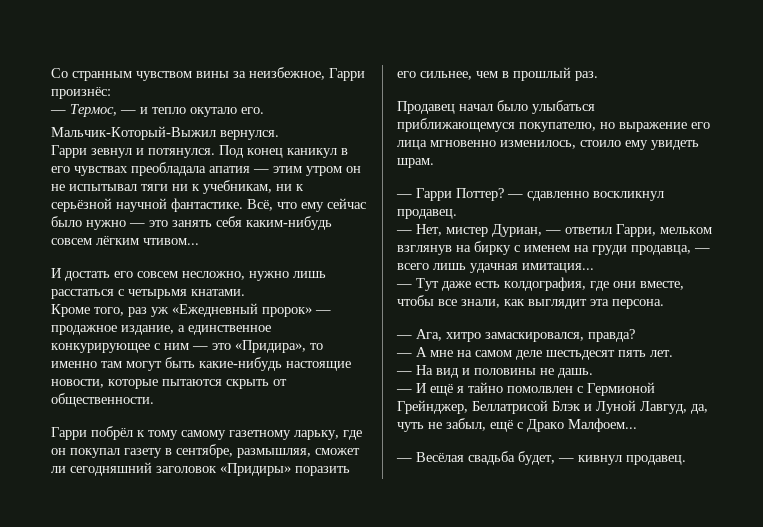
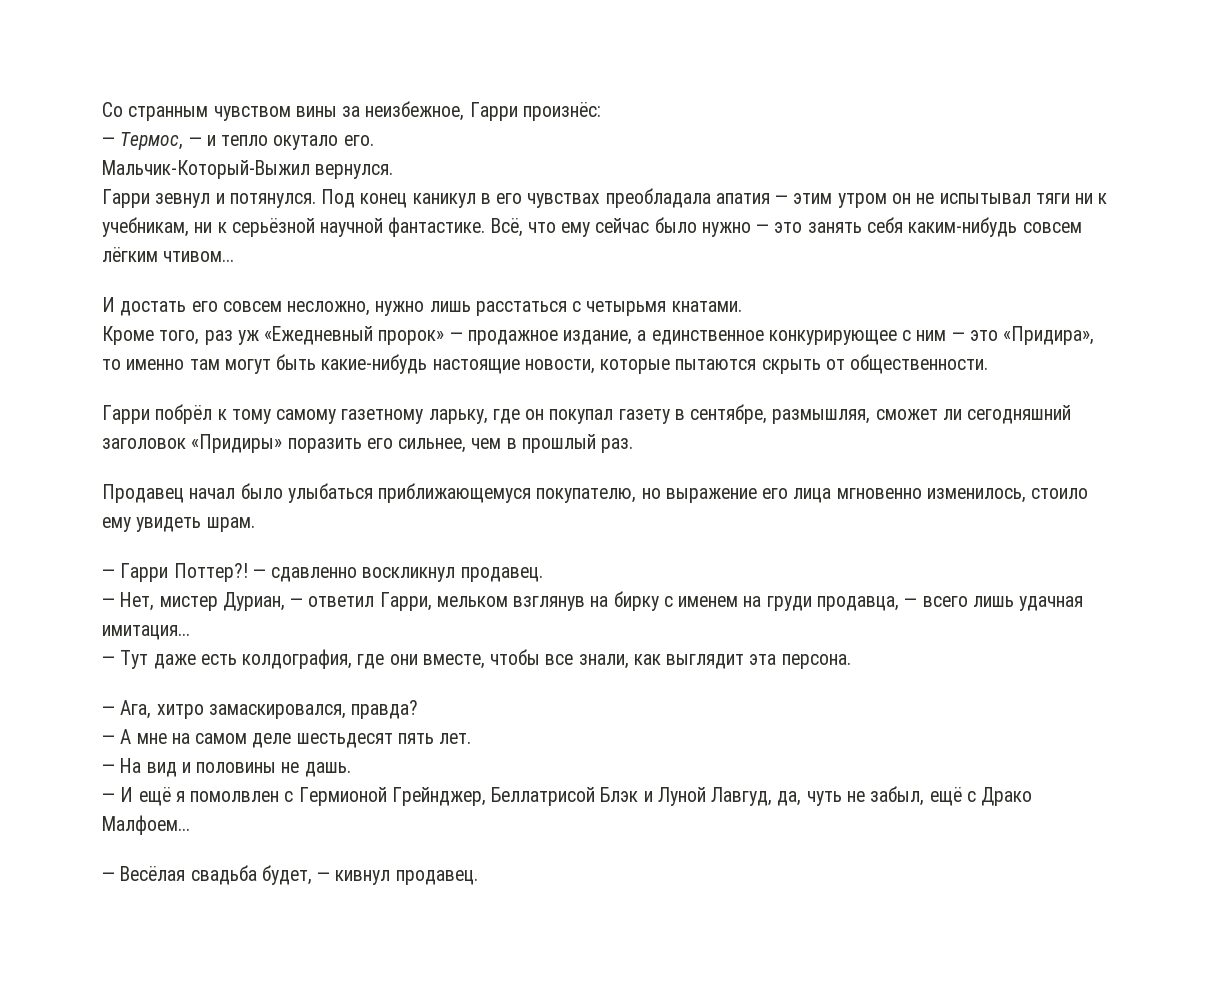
[456,188,504,201] Поттер? -> [173,563,248,582] Поттер?!
[468,382,503,393] тайно -> (185, 796) none

